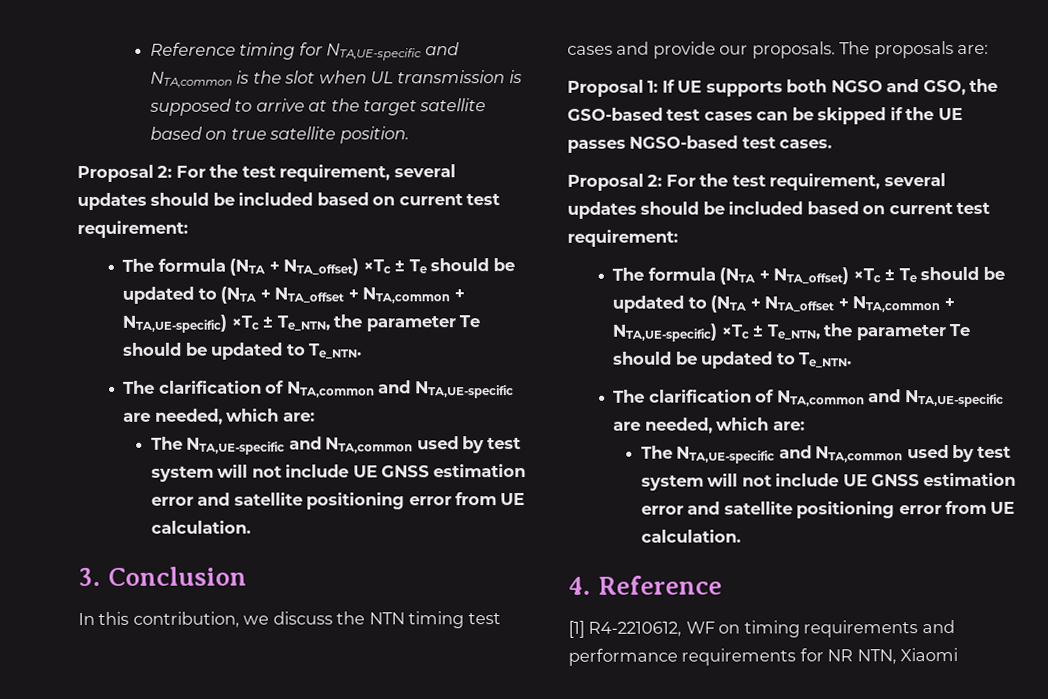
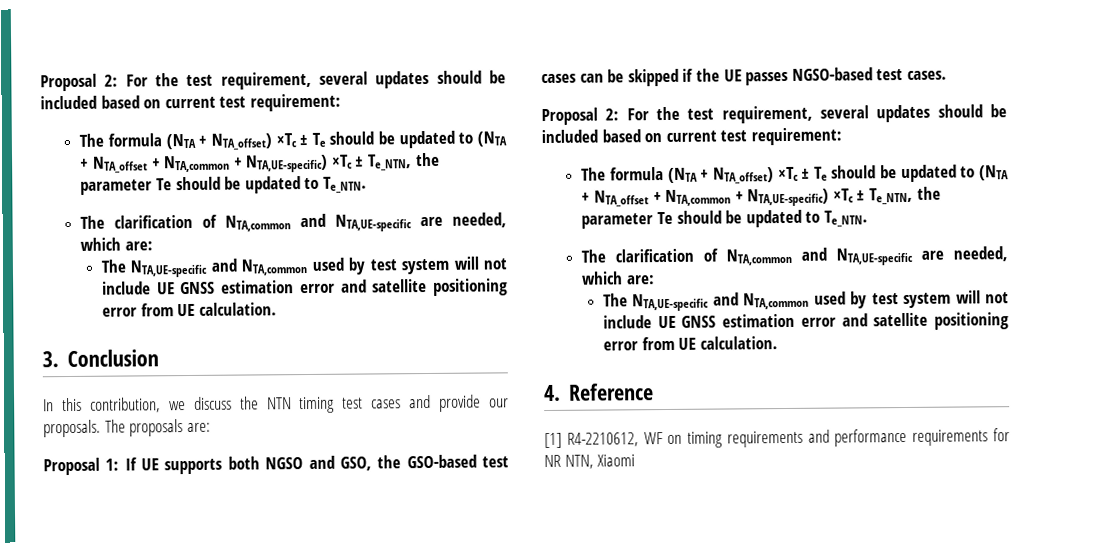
[149,42,460,61] [149,70,522,88] [148,98,487,116] [149,126,410,144] Reference timing for NTA,UE-specific and NTA,common is the slot when UL transmission is supposed to arrive at the target satellite based on true satellite position. // -> (40, 82) none

